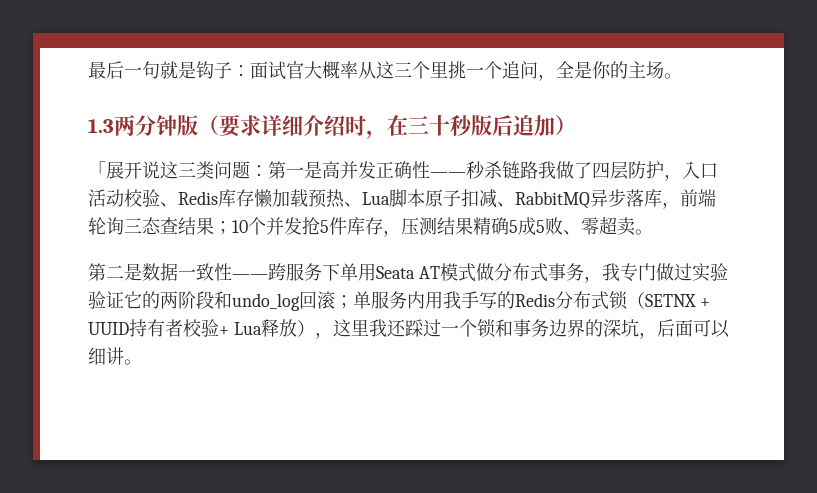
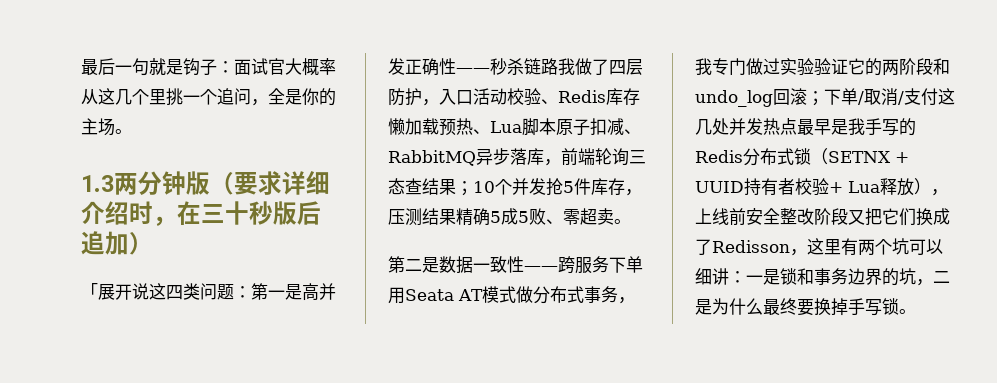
[394,62,412,77] 三 -> [115,89,132,105] 几
[178,162,196,177] 三 -> [166,285,183,300] 四
[353,291,443,309] 单服务内用 -> [824,88,955,106] [695,118,848,135] 下单/取消/支付这几处并发热点最早是
[332,319,730,339] [88,347,124,365] 这里我还踩过一个锁和事务边界的深坑，后面可以细讲 -> [695,208,950,226] [695,238,943,256] [695,268,950,286] [695,298,899,316] 上线前安全整改阶段又把它们换成了Redisson，这里有两个坑可以细讲：一是锁和事务边界的坑，二是为什么最终要换掉手写锁

